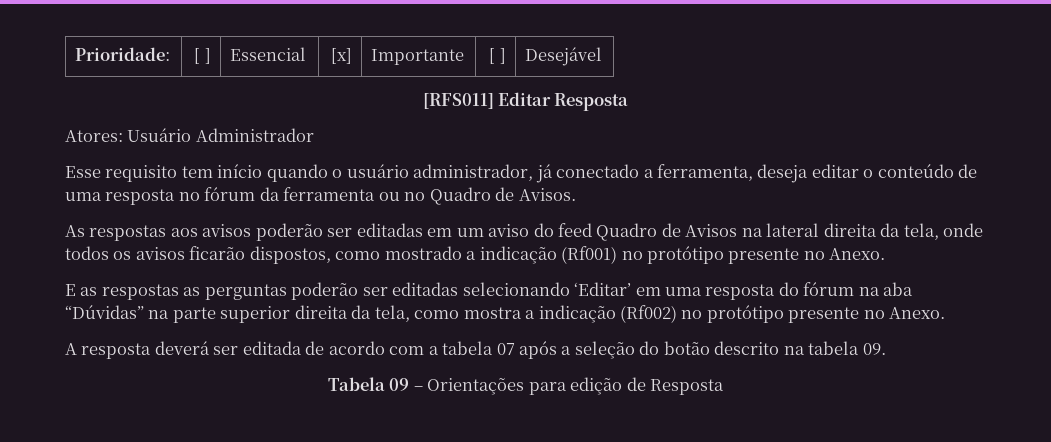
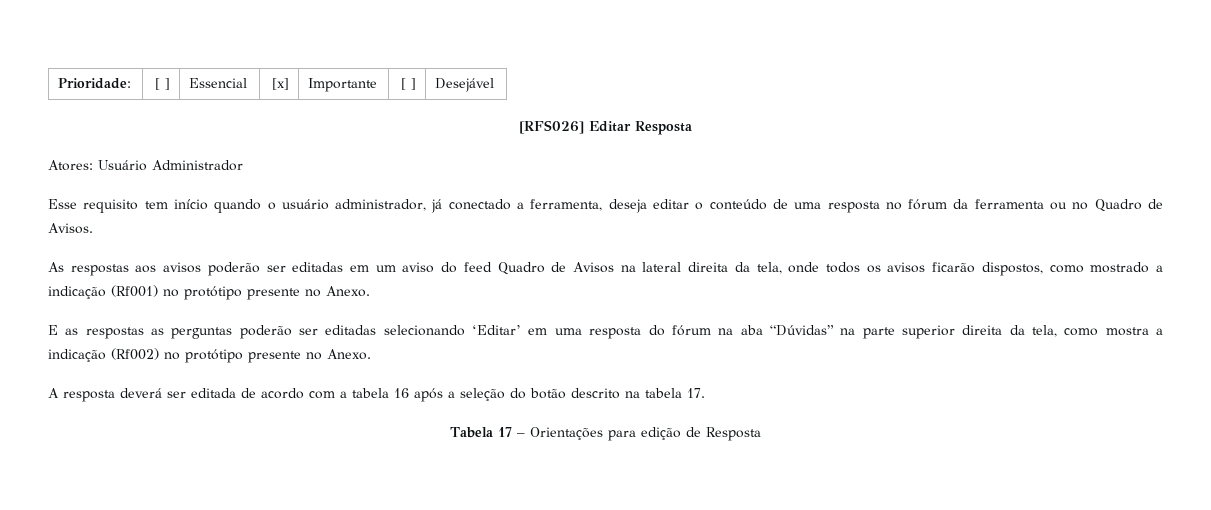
[422,93,494,109] [RFS011] -> [519,120,584,134] [RFS026]
[496,343,515,355] 07 -> [394,388,409,398] 16
[862,343,886,355] 09. -> [687,388,705,398] 17.
[389,378,410,391] 09 -> [497,427,512,437] 17

